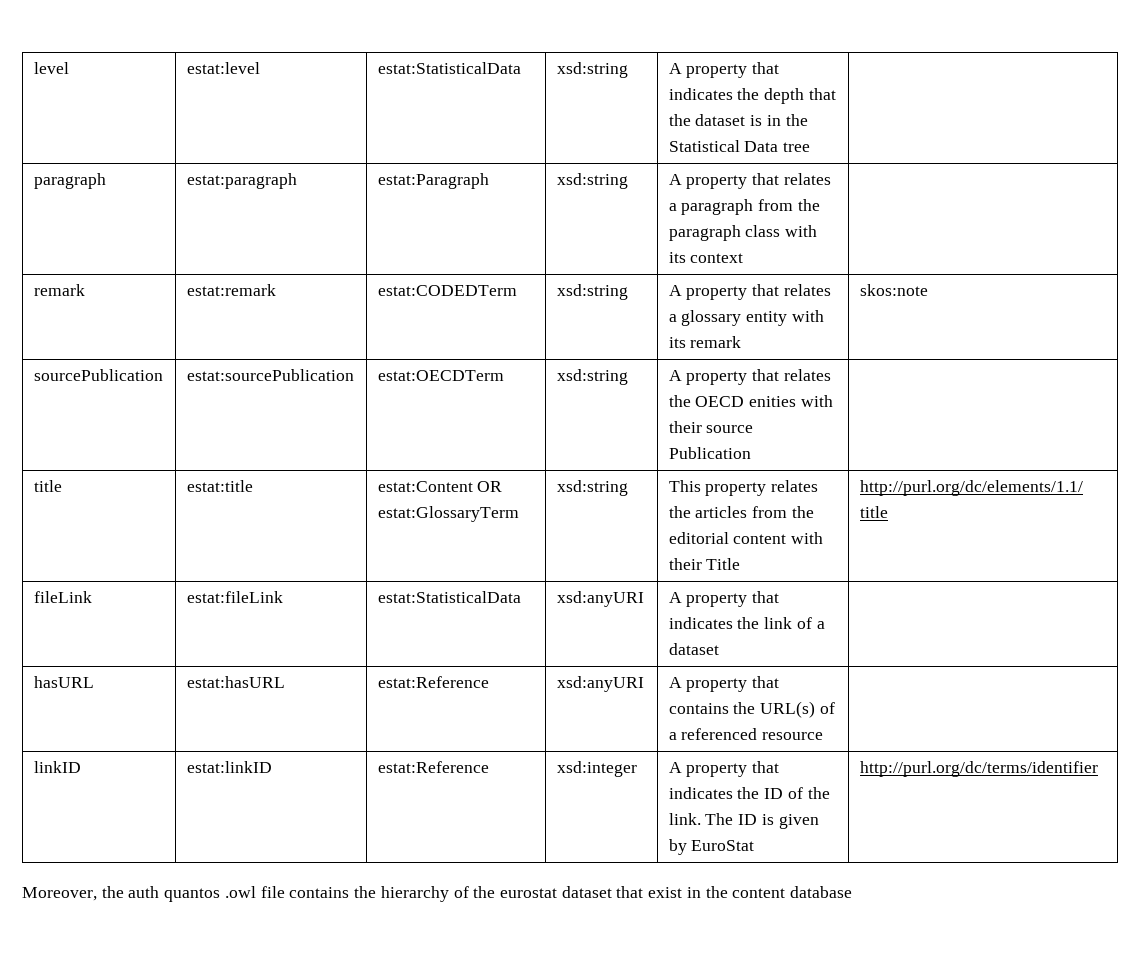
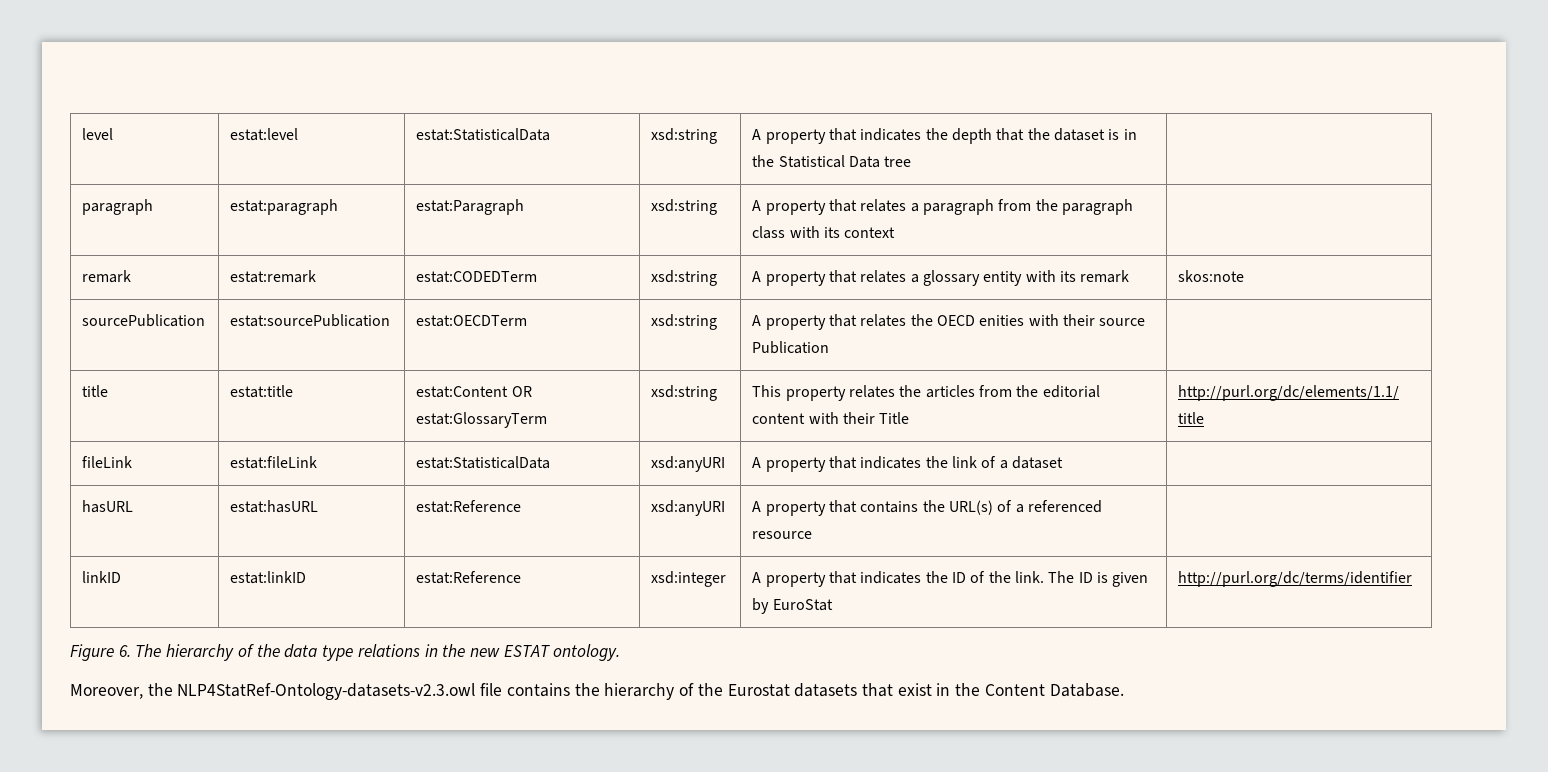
(1098, 769) none -> [70,644,621,661] // Figure 6. The hierarchy of the data type relations in the new ESTAT ontology.
[128,886,256,902] auth quantos .owl -> [177,683,476,700] NLP4StatRef-Ontology-datasets-v2.3.owl
[499,886,612,898] eurostat dataset -> [727,683,858,697] Eurostat datasets
[732,886,853,898] content database -> [984,683,1124,697] Content Database.

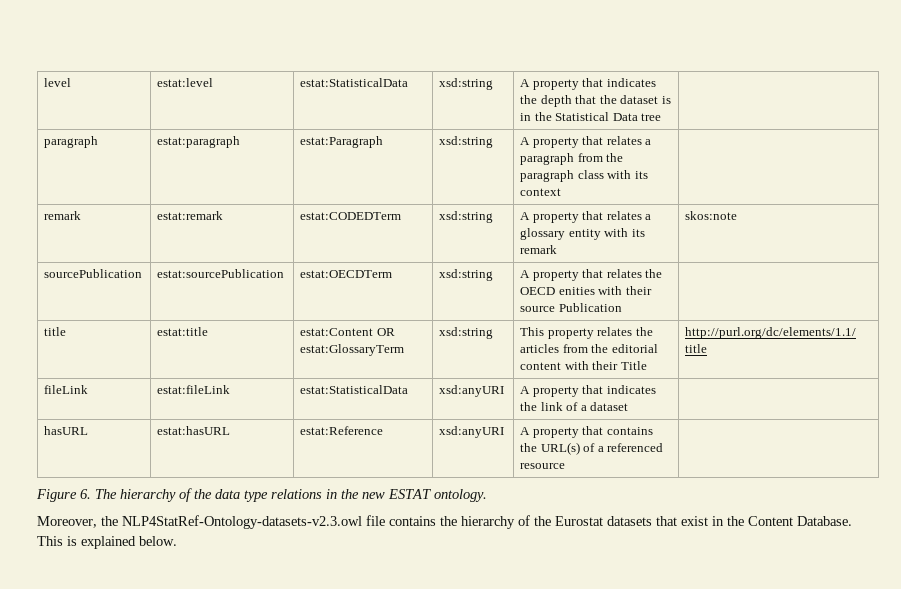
[82,571,122,583] [230,571,307,584] [416,571,522,584] [651,571,727,587] [752,571,1149,587] [752,598,833,614] [1178,571,1413,587] // linkID | estat:linkID | estat:Reference | xsd:integer | A property that indicates the ID of the link. The ID is given by EuroStat | http://purl.org/dc/terms/identifier -> (566, 466) none
(1124, 690) none -> [37,536,177,549] This is explained below.

